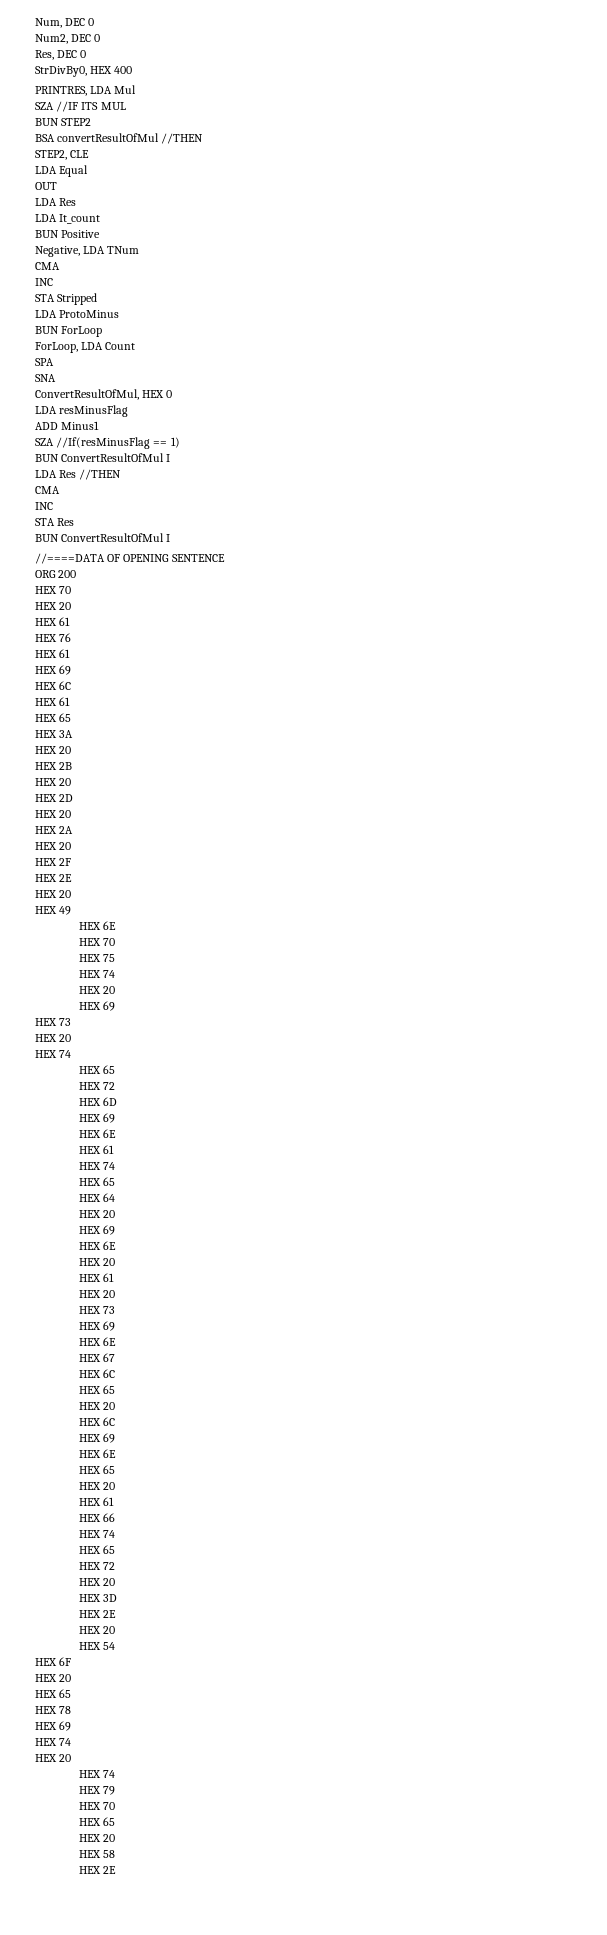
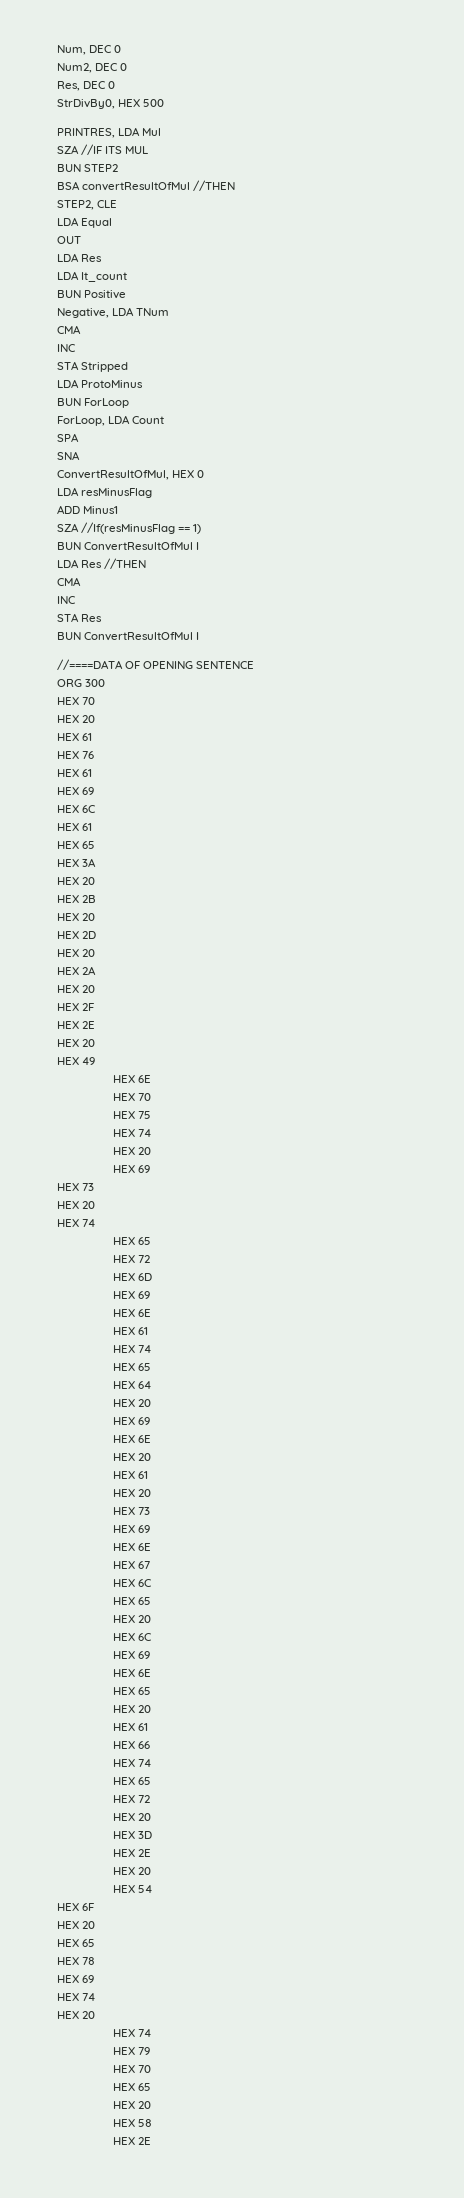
[114,66,133,74] 400 -> [143,99,165,107] 500
[58,570,77,578] 200 -> [85,679,106,687] 300

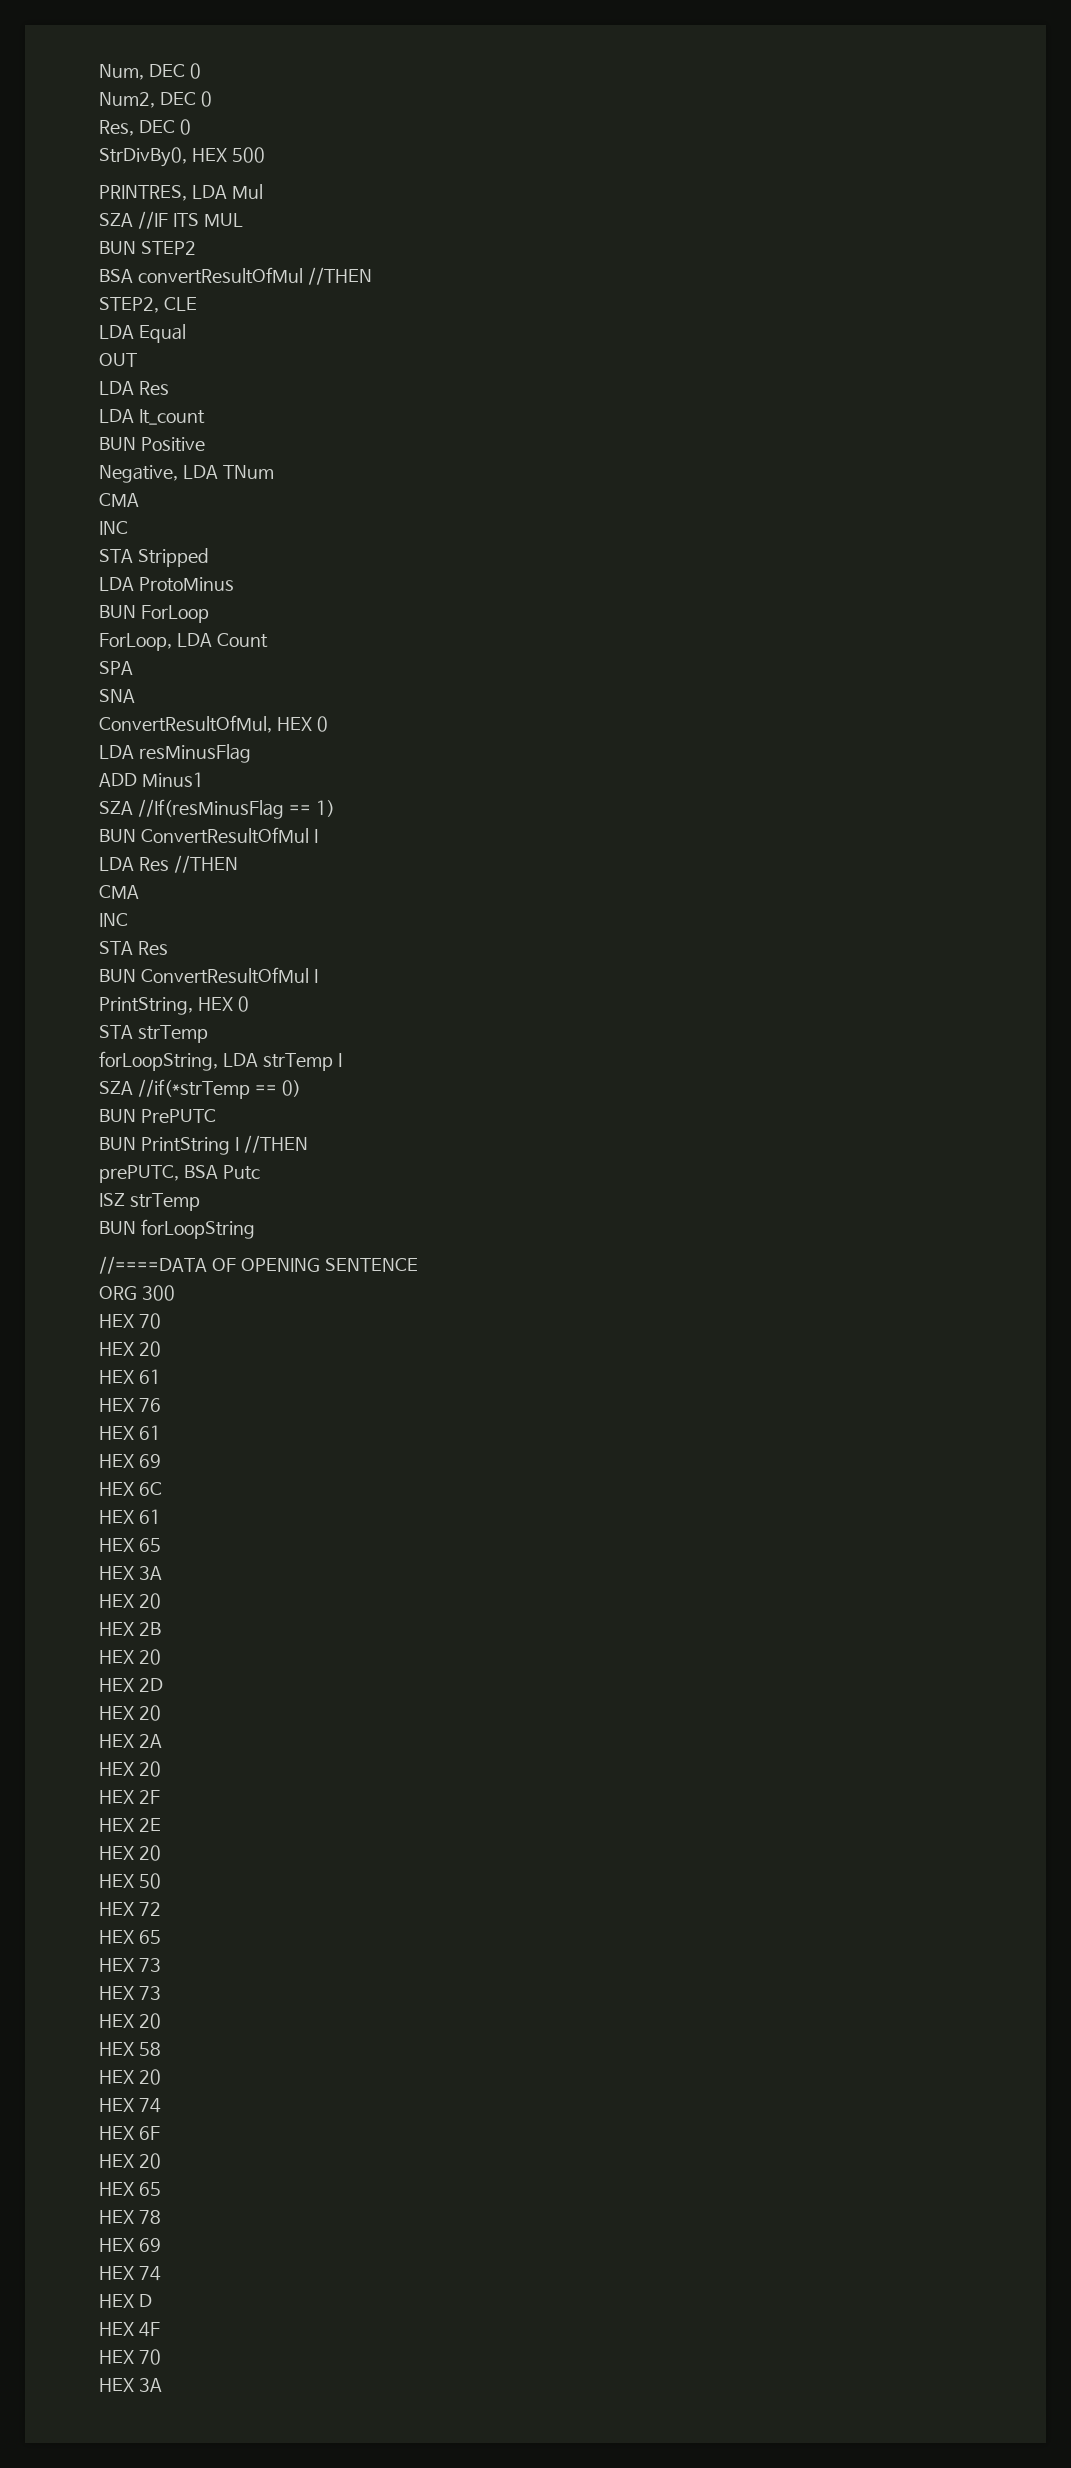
(200, 636) none -> [99,996,249,1015] [99,1025,208,1043] [99,1051,342,1071] [99,1079,301,1099] [99,1109,216,1123] [99,1135,308,1155] [99,1165,260,1183] [99,1193,200,1211] [99,1219,255,1239] // PrintString, HEX 0 // STA strTemp // forLoopString, LDA strTemp I // SZA //if(*strTemp == 0) // BUN PrePUTC // BUN PrintString I //THEN // prePUTC, BSA Putc // ISZ strTemp // BUN forLoopString
[82,1057,96,1065] [112,1075,151,1083] [112,1093,151,1101] [112,1111,151,1119] [112,1129,151,1137] [112,1147,151,1155] [112,1165,150,1173] 49 // HEX 6E // HEX 70 // HEX 75 // HEX 74 // HEX 20 // HEX 69 -> [138,1873,161,1889] [99,1902,161,1916] [99,1930,161,1944] [99,1958,161,1972] 50 // HEX 72 // HEX 65 // HEX 73
[82,1219,96,1227] [112,1237,151,1245] [112,1255,150,1263] [112,1273,152,1281] [112,1291,150,1299] [112,1309,151,1317] [112,1327,148,1335] [112,1345,151,1353] [112,1363,151,1371] [112,1381,151,1389] [112,1399,151,1407] [112,1417,150,1425] [112,1435,151,1443] [112,1453,151,1461] [112,1471,148,1479] [112,1489,151,1497] [112,1507,150,1515] [112,1525,150,1533] [112,1543,151,1551] [112,1561,150,1569] [112,1579,151,1587] [112,1597,151,1605] [112,1615,151,1623] [112,1633,151,1641] [112,1651,150,1659] [112,1669,151,1677] [112,1687,151,1695] [112,1705,151,1713] [112,1723,148,1731] [112,1741,150,1749] [112,1759,151,1767] [112,1777,151,1785] [112,1795,150,1803] [112,1813,151,1821] [112,1831,152,1839] [112,1849,151,1857] [112,1867,151,1875] [112,1885,152,1893] 74 // HEX 65 // HEX 72 // HEX 6D // HEX 69 // HEX 6E // HEX 61 // HEX 74 // HEX 65 // HEX 64 // HEX 20 // HEX 69 // HEX 6E // HEX 20 // HEX 61 // HEX 20 // HEX 73 // HEX 69 // HEX 6E // HEX 67 // HEX 6C // HEX 65 // HEX 20 // HEX 6C // HEX 69 // HEX 6E // HEX 65 // HEX 20 // HEX 61 // HEX 66 // HEX 74 // HEX 65 // HEX 72 // HEX 20 // HEX 3D // HEX 2E // HEX 20 // HEX 54 -> [138,2042,161,2056] [99,2069,161,2085] [99,2098,161,2113] 58 // HEX 20 // HEX 74
[82,2011,96,2019] [112,2029,151,2037] [112,2047,150,2055] [112,2065,151,2073] [112,2083,151,2091] [112,2101,151,2109] [112,2119,152,2127] [112,2137,151,2145] 20 // HEX 74 // HEX 79 // HEX 70 // HEX 65 // HEX 20 // HEX 58 // HEX 2E -> [138,2294,152,2307] [99,2322,160,2337] [99,2349,161,2365] [99,2378,162,2392] D // HEX 4F // HEX 70 // HEX 3A

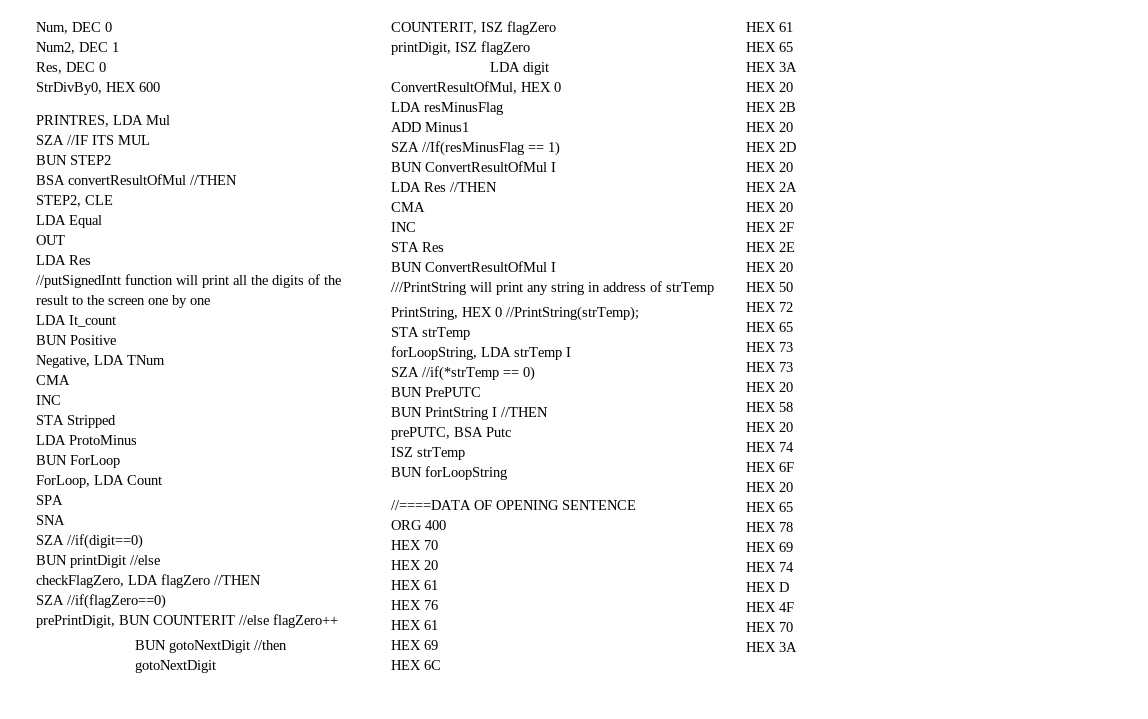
[200,91,212,107] 0 -> [112,42,119,52] 1
[231,147,265,163] 500 -> [139,82,160,92] 600
(169, 388) none -> [36,274,341,288] [36,295,210,308] // //putSignedIntt function will print all the digits of the result to the screen one by one
(135, 696) none -> [36,534,143,549] [36,555,160,568] [36,574,261,588] [36,594,166,609] [36,614,338,628] [135,640,288,653] [135,660,217,673] [391,21,556,35] [391,41,530,55] [490,62,550,75] // SZA //if(digit==0) // BUN printDigit //else // checkFlagZero, LDA flagZero //THEN // SZA //if(flagZero==0) // prePrintDigit, BUN COUNTERIT //else flagZero++ // BUN gotoNextDigit //then gotoNextDigit // COUNTERIT, ISZ flagZero // printDigit, ISZ flagZero // LDA digit
(318, 976) none -> [391,281,714,295] // ///PrintString will print any string in address of strTemp
(249, 1004) none -> [506,306,639,321] //PrintString(strTemp);
[141,1285,175,1301] 300 -> [425,520,446,530] 400

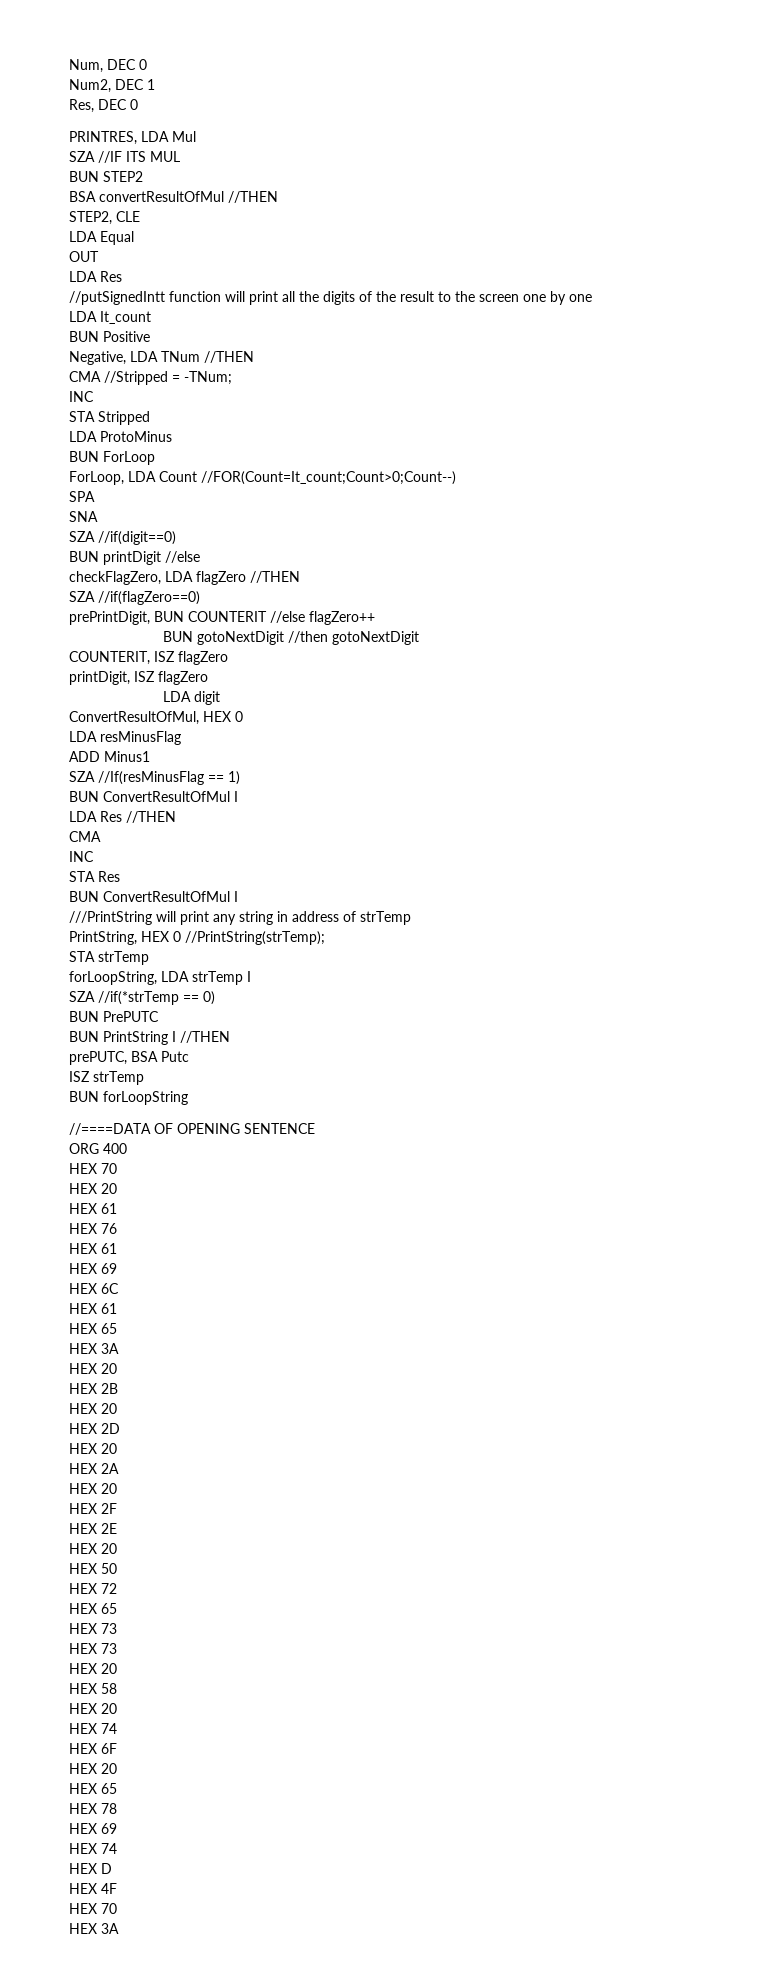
[36,82,160,95] // StrDivBy0, HEX 600 -> (138, 104) none
[36,375,70,385] // CMA -> [204,351,254,363] [69,371,232,385] //THEN // CMA //Stripped = -TNum;
(162, 480) none -> [201,471,456,485] //FOR(Count=It_count;Count>0;Count--)

